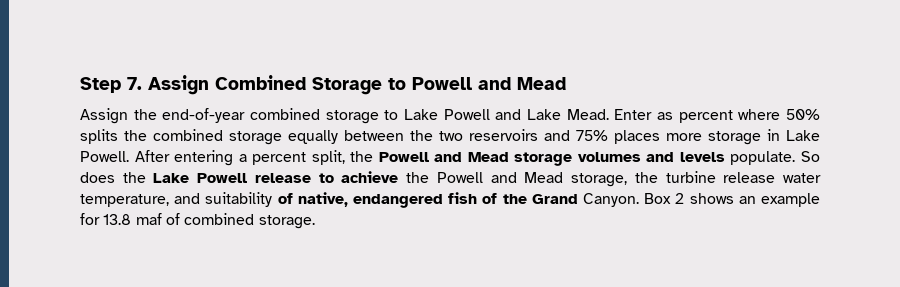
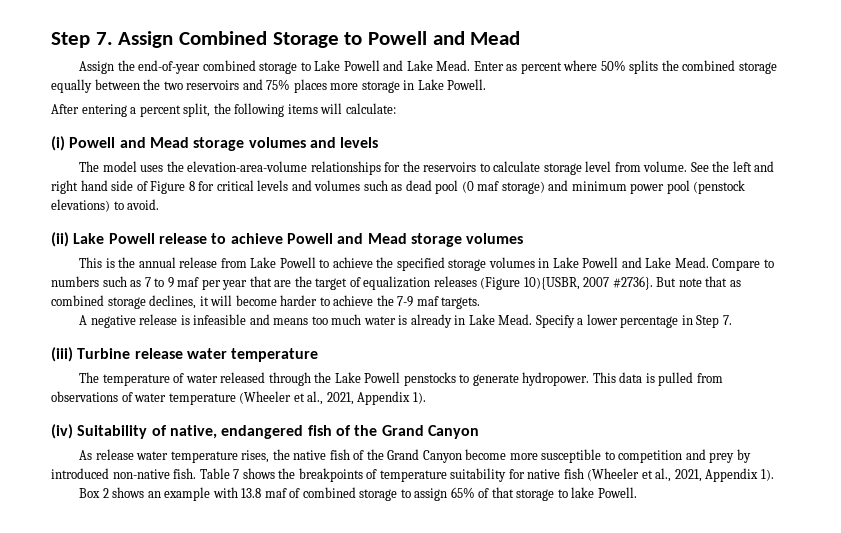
(129, 156) none -> (487, 84) //
(374, 156) none -> [234,103,396,117] [51,136,65,151] following items will calculate: // (i)
[730,151,820,165] [80,172,146,183] populate. So does the -> [79,161,775,175] [51,180,746,194] [51,199,160,212] [51,232,69,247] // The model uses the elevation-area-volume relationships for the reservoirs to calculate storage level from volume. See the left and right hand side of Figure 8 for critical levels and volumes such as dead pool (0 maf storage) and minimum power pool (penstock elevations) to avoid. // (ii)
[406,171,822,187] [80,192,273,207] the Powell and Mead storage, the turbine release water temperature, and suitability -> [286,233,524,247] [79,257,774,271] [51,276,741,290] [51,295,481,309] [79,314,732,328] [51,347,319,362] [79,372,723,386] [51,391,426,405] [51,424,148,439] Powell and Mead storage volumes // This is the annual release from Lake Powell to achieve the specified storage volumes in Lake Powell and Lake Mead. Compare to numbers such as 7 to 9 maf per year that are the target of equalization releases (Figure 10){USBR, 2007 #2736}. But note that as combined storage declines, it will become harder to achieve the 7-9 maf targets. // A negative release is infeasible and means too much water is already in Lake Mead. Specify a lower percentage in Step 7. // (iii) Turbine release water temperature // The temperature of water released through the Lake Powell penstocks to generate hydropower. This data is pulled from observations of water temperature (Wheeler et al., 2021, Appendix 1). // (iv) Suitability
[583,193,639,207] Canyon. -> [427,425,479,439] [79,449,751,463] [51,468,774,482] Canyon // As release water temperature rises, the native fish of the Grand Canyon become more susceptible to competition and prey by introduced non-native fish. Table 7 shows the breakpoints of temperature suitability for native fish (Wheeler et al., 2021, Appendix 1). //
[80,213,100,225] for -> [212,487,238,498] with
[258,215,315,229] storage. -> [359,487,637,501] storage to assign 65% of that storage to lake Powell.

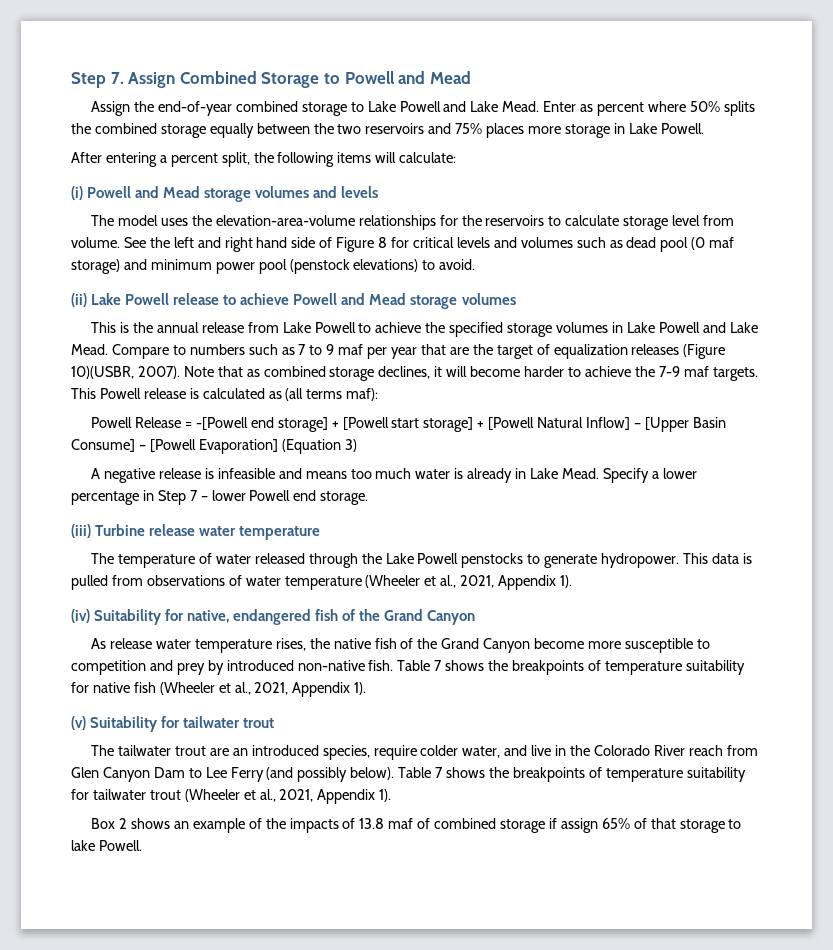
[523,276,702,290] 10){USBR, 2007 #2736}. But note -> [71,366,214,379] 10)(USBR, 2007). Note
(481, 303) none -> [71,388,379,401] [91,417,726,432] [71,439,357,454] This Powell release is calculated as (all terms maf): // Powell Release = -[Powell end storage] + [Powell start storage] + [Powell Natural Inflow] – [Upper Basin Consume] – [Powell Evaporation] (Equation 3)
[722,315,732,325] 7. -> [189,490,369,505] 7 – lower Powell end storage.
[151,425,167,436] of -> [165,609,185,621] for
(774, 475) none -> [71,716,275,732] [91,745,758,760] [71,767,746,782] [71,789,392,804] // (v) Suitability for tailwater trout // The tailwater trout are an introduced species, require colder water, and live in the Colorado River reach from Glen Canyon Dam to Lee Ferry (and possibly below). Table 7 shows the breakpoints of temperature suitability for tailwater trout (Wheeler et al., 2021, Appendix 1).
[212,487,238,498] with -> [248,818,356,833] of the impacts of
[400,489,411,498] to -> [548,818,557,829] if

